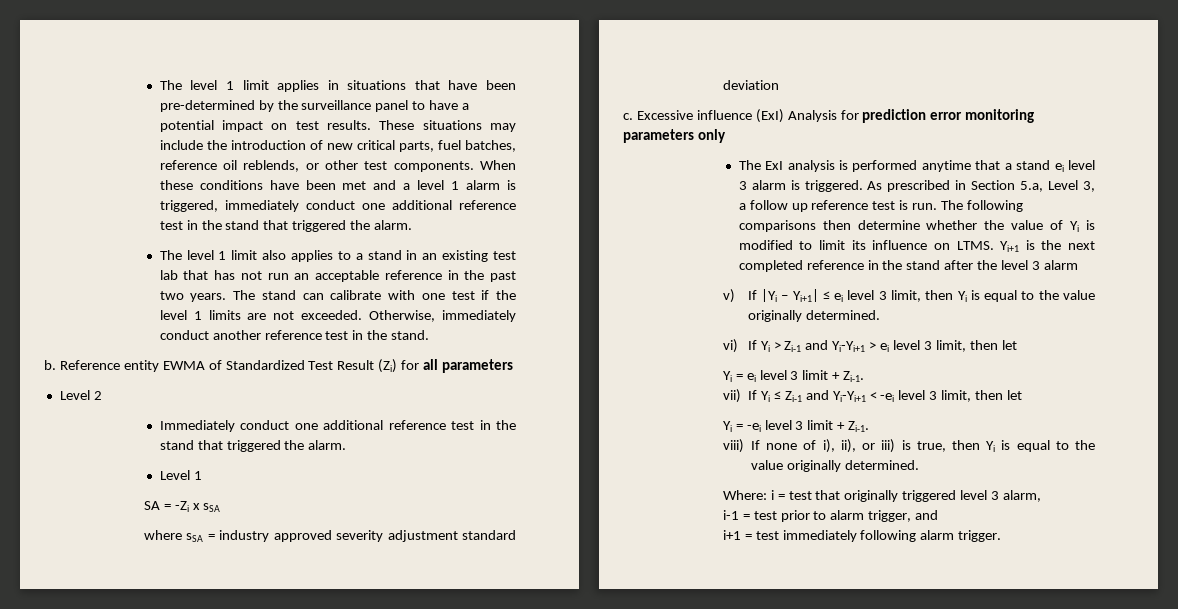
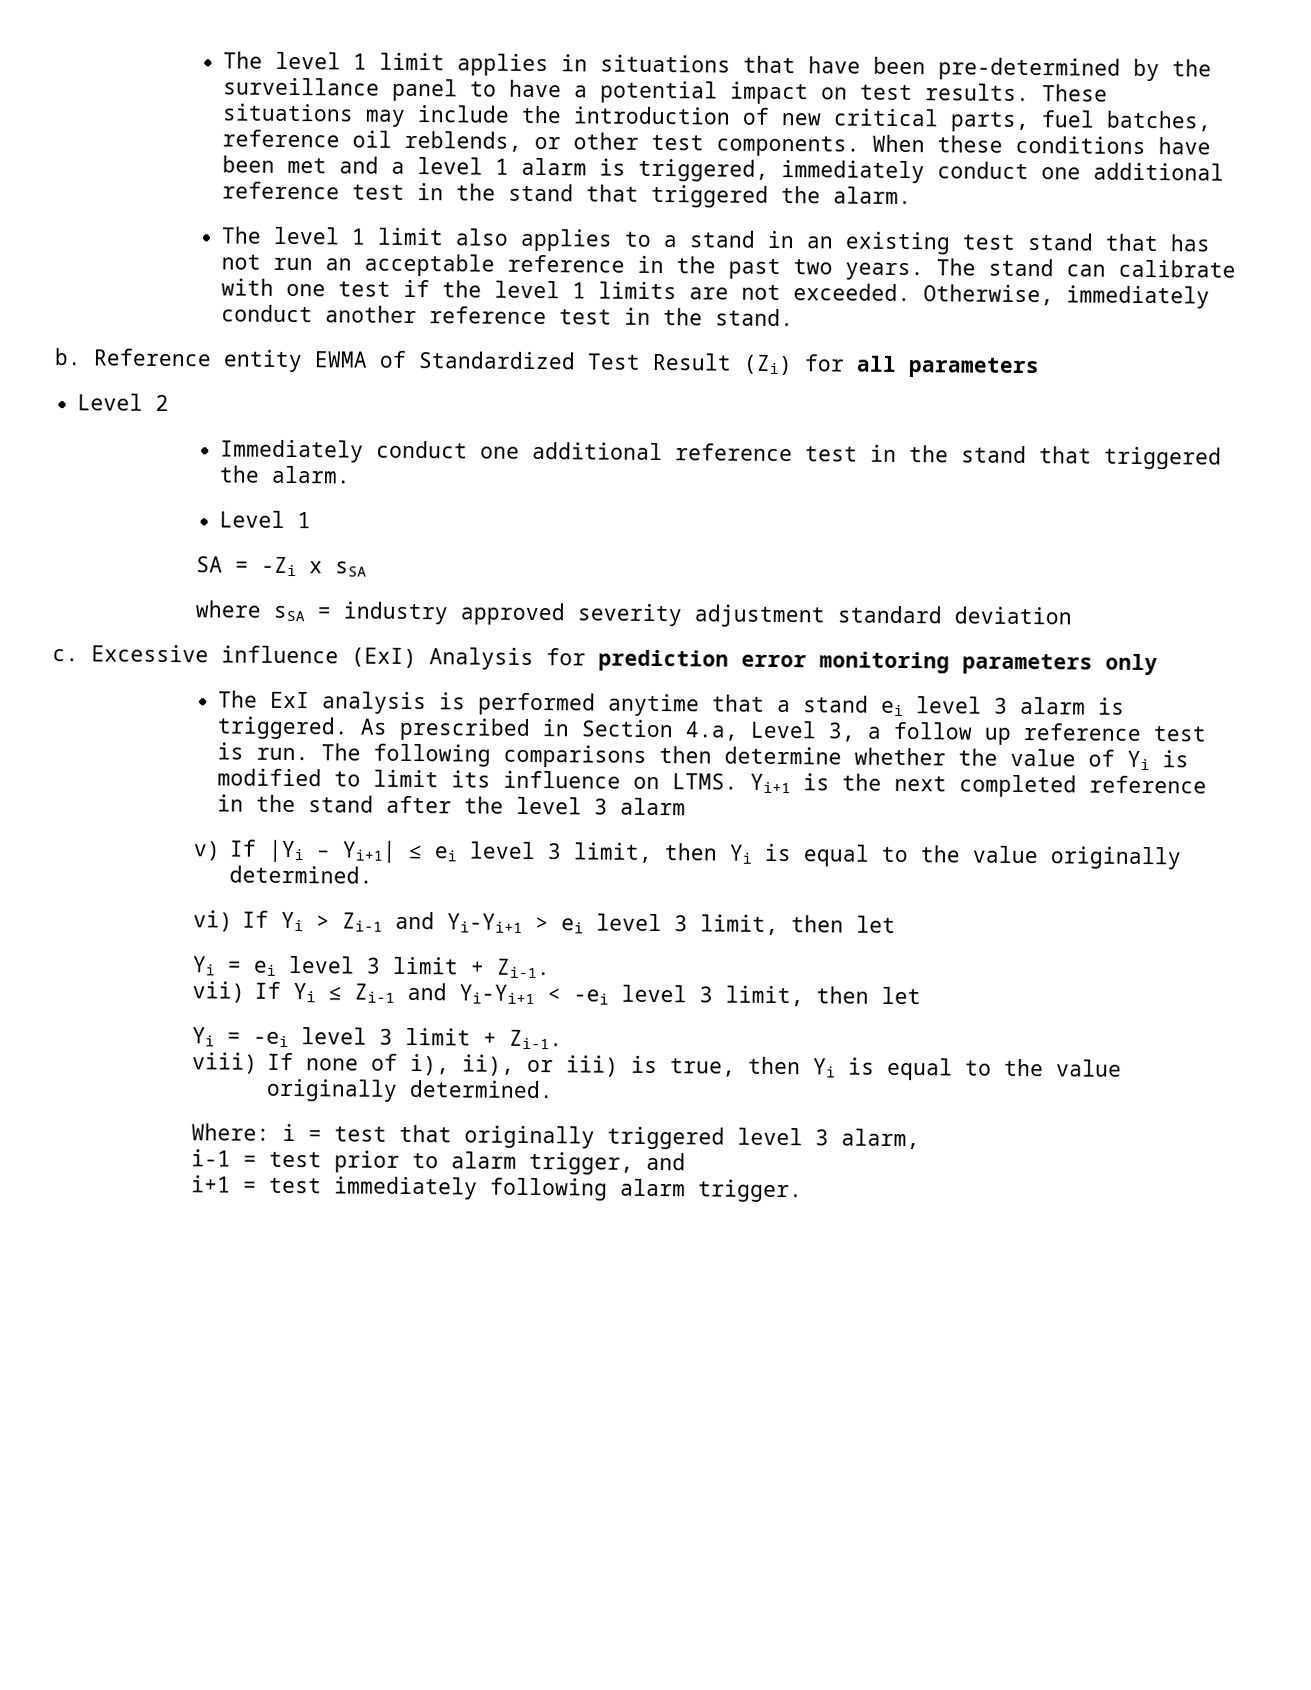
[159,270,178,280] lab -> [1027,233,1095,251] stand
[1020,181,1044,192] 5.a, -> [685,721,740,741] 4.a,

